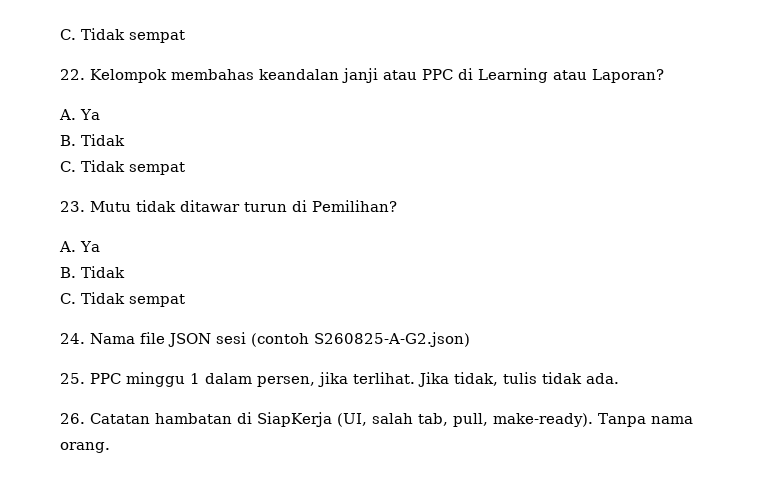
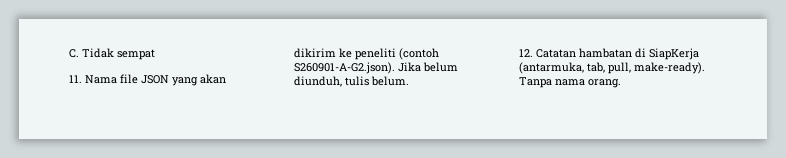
[60,28,185,43] [60,68,664,83] [59,109,100,120] [60,134,125,146] [60,160,185,175] [60,200,397,212] [59,241,100,252] [60,266,125,278] [60,292,185,307] [60,332,470,347] [60,372,619,387] [60,413,85,424] C. Tidak sempat // 22. Kelompok membahas keandalan janji atau PPC di Learning atau Laporan? // A. Ya // B. Tidak // C. Tidak sempat // 23. Mutu tidak ditawar turun di Pemilihan? // A. Ya // B. Tidak // C. Tidak sempat // 24. Nama file JSON sesi (contoh S260825-A-G2.json) // 25. PPC minggu 1 dalam persen, jika terlihat. Jika tidak, tulis tidak ada. // 26. -> [69,48,155,60] [69,74,226,86] [294,48,439,60] [294,62,458,74] [294,76,409,87] [519,49,533,57] C. Tidak sempat // 11. Nama file JSON yang akan dikirim ke peneliti (contoh S260901-A-G2.json). Jika belum diunduh, tulis belum. // 12.
[337,413,413,427] (UI, salah -> [519,62,584,74] (antarmuka,

